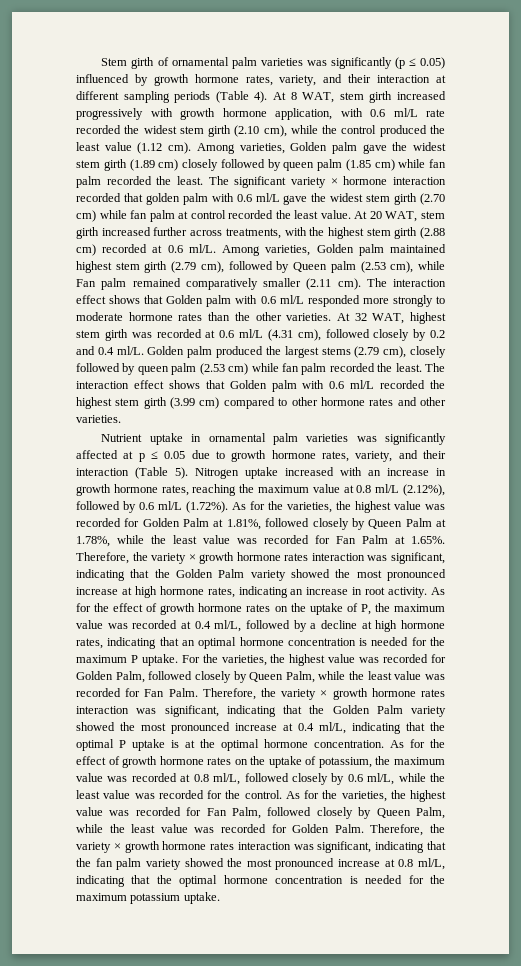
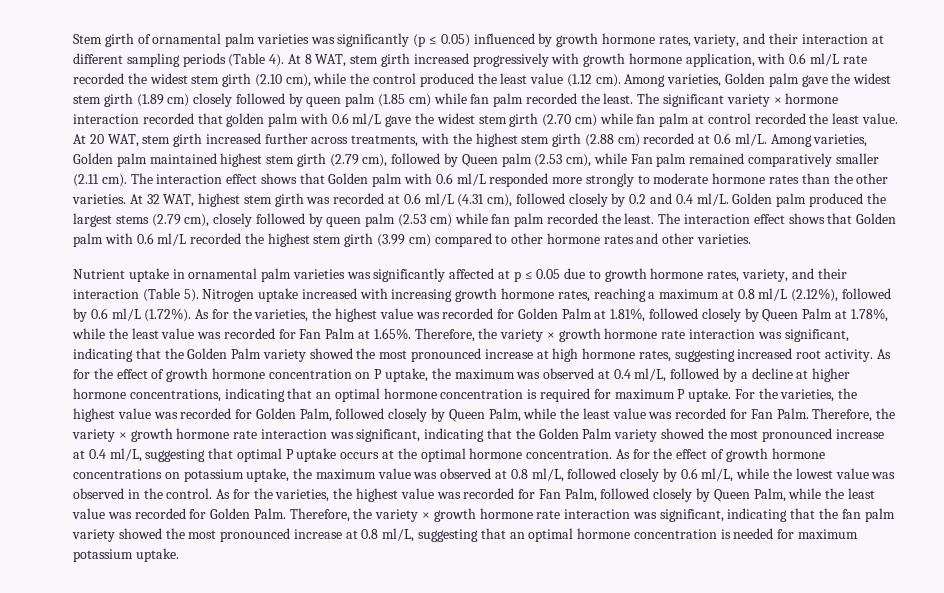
[368,468,446,476] an increase in -> [391,289,453,302] increasing
[239,484,340,493] the maximum value -> [648,289,720,299] a maximum
[284,553,309,561] rates -> [661,330,686,339] rate
[238,586,363,598] indicating an increase in -> [674,348,793,362] suggesting increased
[246,603,446,615] [76,620,178,629] rates on the uptake of P, the maximum value was recorded -> [268,368,595,382] concentration on P uptake, the maximum was observed
[375,620,446,632] [76,638,103,649] high hormone rates, -> [812,368,851,382] [73,388,221,402] higher hormone concentrations,
[371,637,446,646] needed for the -> [540,388,611,402] required for
[420,689,445,697] rates -> [233,430,258,439] rate
[352,722,445,734] indicating that the -> [145,448,234,462] suggesting that
[171,740,179,748] is -> [340,452,380,459] occurs
[207,756,445,768] [76,773,177,782] rates on the uptake of potassium, the maximum value was recorded -> [73,468,492,482] concentrations on potassium uptake, the maximum value was observed
[76,790,222,799] least value was recorded for -> [795,468,896,479] [73,488,140,499] lowest value was observed in
[210,842,235,850] rates -> [536,510,561,519] rate
[76,875,446,887] indicating that the optimal hormone concentration is needed for the -> [418,528,795,542] suggesting that an optimal hormone concentration is needed for

